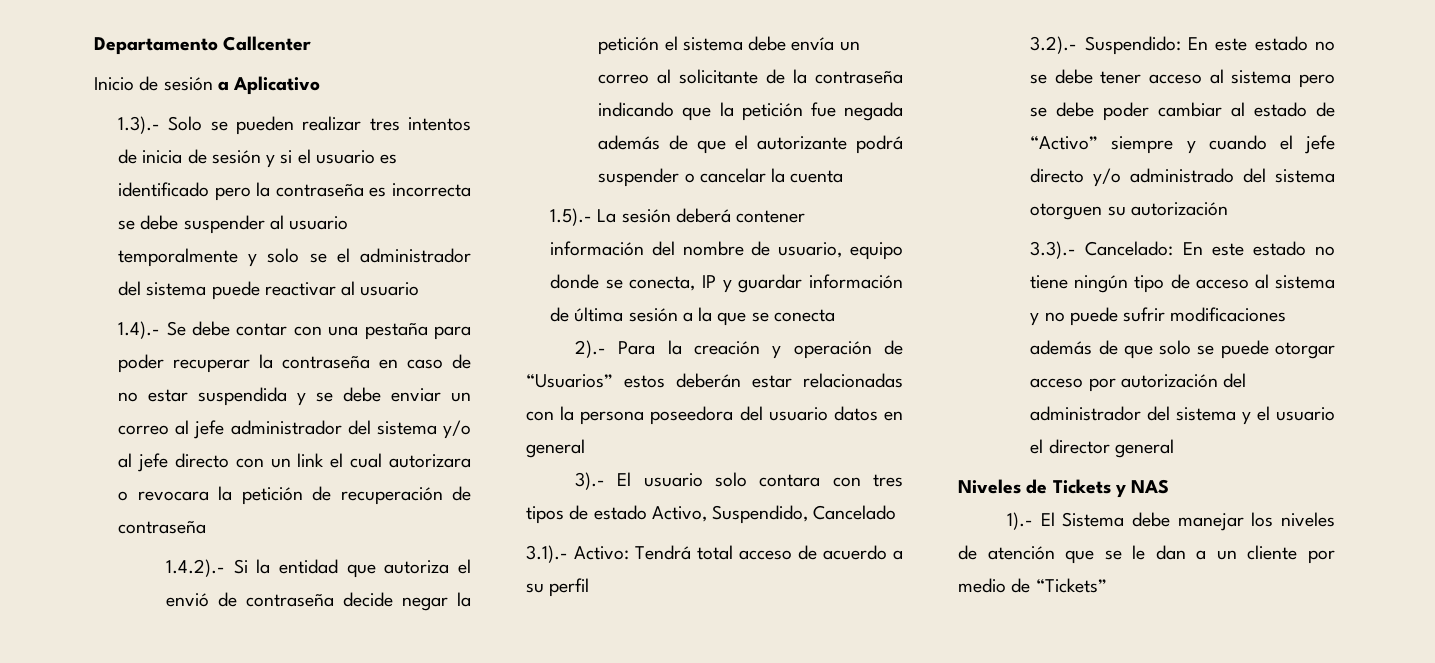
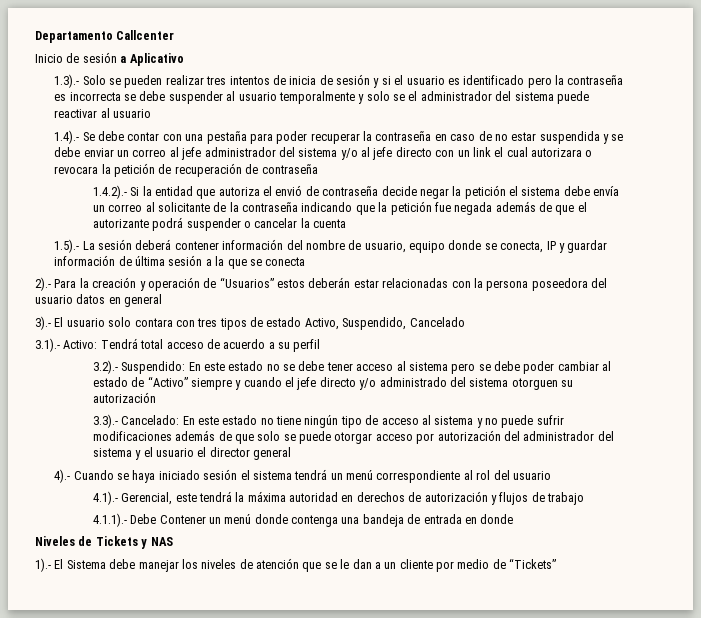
(1174, 448) none -> [54,469,551,483] [92,491,585,505] [92,513,514,527] // 4).- Cuando se haya iniciado sesión el sistema tendrá un menú correspondiente al rol del usuario // 4.1).- Gerencial, este tendrá la máxima autoridad en derechos de autorización y flujos de trabajo // 4.1.1).- Debe Contener un menú donde contenga una bandeja de entrada en donde

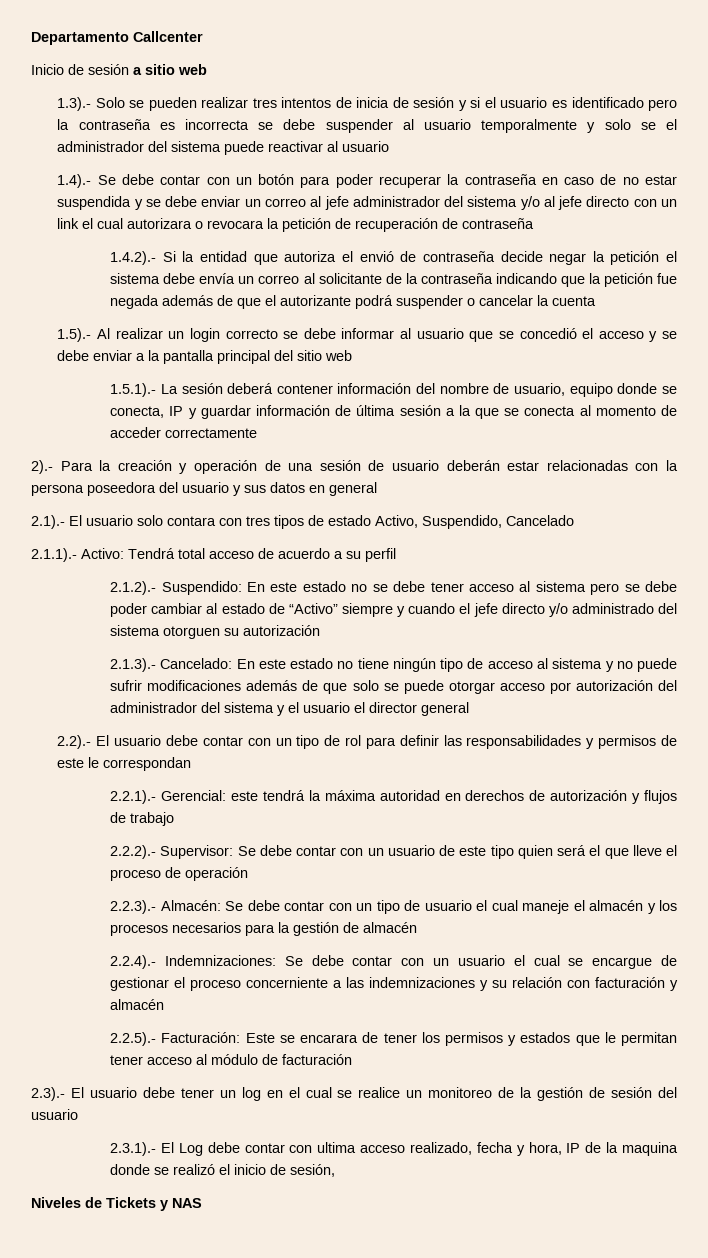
[129,53,184,66] Aplicativo -> [145,64,207,75] sitio web
[185,131,247,144] una pestaña -> [235,174,295,185] un botón
(80, 246) none -> [97,328,677,342] [57,350,353,364] [110,383,157,397] Al realizar un login correcto se debe informar al usuario que se concedió el acceso y se debe enviar a la pantalla principal del sitio web // 1.5.1).-
(306, 261) none -> [579,405,678,416] [110,427,258,438] al momento de acceder correctamente
[219,277,305,288] “Usuarios” estos -> [288,460,440,471] una sesión de usuario
(73, 299) none -> [233,485,266,496] y sus
[35,316,51,330] 3).- -> [31,515,65,529] 2.1).-
[35,338,60,352] 3.1).- -> [31,548,77,562] 2.1.1).-
[92,360,118,374] 3.2).- -> [110,581,157,595] 2.1.2).-
[92,414,118,428] 3.3).- -> [110,658,157,672] 2.1.3).-
[54,469,551,483] [92,491,173,505] 4).- Cuando se haya iniciado sesión el sistema tendrá un menú correspondiente al rol del usuario // 4.1).- Gerencial, -> [57,735,677,749] [57,757,192,771] [110,790,227,804] 2.2).- El usuario debe contar con un tipo de rol para definir las responsabilidades y permisos de este le correspondan // 2.2.1).- Gerencial:
[92,513,514,527] 4.1.1).- Debe Contener un menú donde contenga una bandeja de entrada en donde -> [110,845,677,859] [110,867,249,881] [110,900,677,914] [110,922,418,936] [110,955,677,969] [110,977,678,991] [110,999,165,1010] [110,1032,678,1046] [110,1054,353,1065] [31,1087,678,1101] [31,1109,78,1120] [110,1142,678,1156] [110,1164,336,1177] 2.2.2).- Supervisor: Se debe contar con un usuario de este tipo quien será el que lleve el proceso de operación // 2.2.3).- Almacén: Se debe contar con un tipo de usuario el cual maneje el almacén y los procesos necesarios para la gestión de almacén // 2.2.4).- Indemnizaciones: Se debe contar con un usuario el cual se encargue de gestionar el proceso concerniente a las indemnizaciones y su relación con facturación y almacén // 2.2.5).- Facturación: Este se encarara de tener los permisos y estados que le permitan tener acceso al módulo de facturación // 2.3).- El usuario debe tener un log en el cual se realice un monitoreo de la gestión de sesión del usuario // 2.3.1).- El Log debe contar con ultima acceso realizado, fecha y hora, IP de la maquina donde se realizó el inicio de sesión,
[35,558,557,572] // 1).- El Sistema debe manejar los niveles de atención que se le dan a un cliente por medio de “Tickets” -> (202, 1203) none

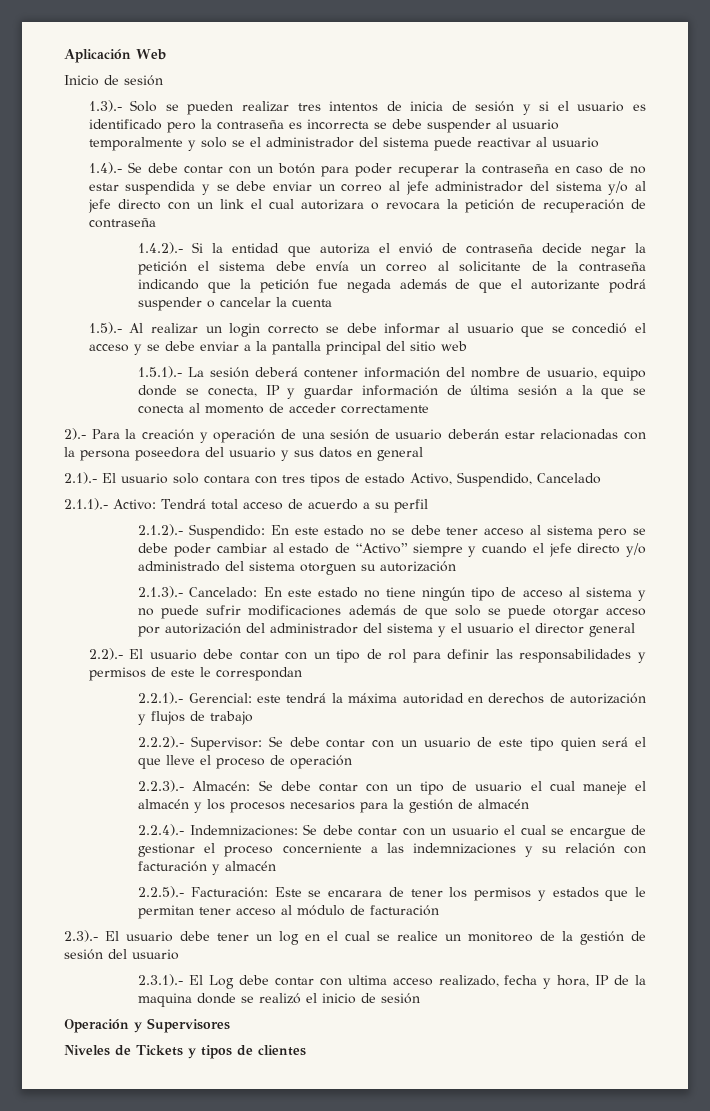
[31,31,203,45] Departamento Callcenter -> [64,49,166,63] Aplicación Web
[133,64,207,75] a sitio web -> (163, 80) none
[290,1164,336,1177] sesión, -> [381,993,421,1004] [64,1018,230,1033] sesión // Operación y Supervisores
[172,1198,202,1208] NAS -> [201,1045,306,1059] tipos de clientes

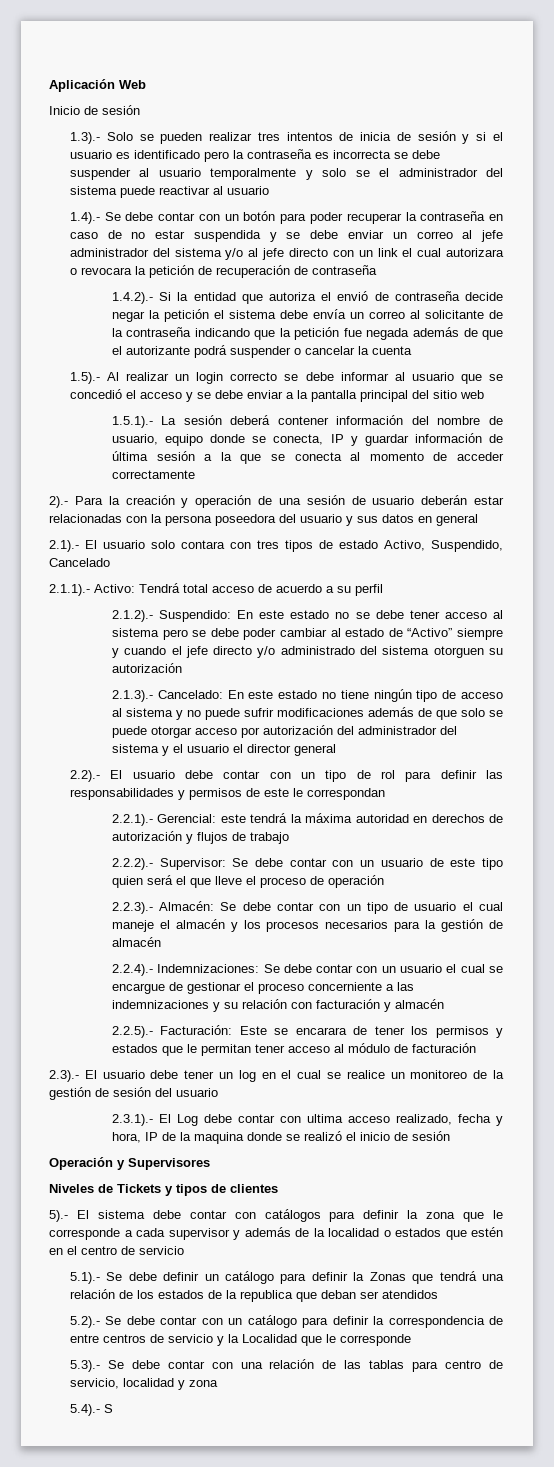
(306, 1050) none -> [49,1209,504,1222] [49,1227,503,1240] [49,1246,184,1255] [69,1271,505,1284] [69,1289,438,1302] [69,1315,504,1328] [69,1334,411,1346] [69,1359,504,1372] [69,1378,218,1390] [69,1404,113,1416] // 5).- El sistema debe contar con catálogos para definir la zona que le corresponde a cada supervisor y además de la localidad o estados que estén en el centro de servicio // 5.1).- Se debe definir un catálogo para definir la Zonas que tendrá una relación de los estados de la republica que deban ser atendidos // 5.2).- Se debe contar con un catálogo para definir la correspondencia de entre centros de servicio y la Localidad que le corresponde // 5.3).- Se debe contar con una relación de las tablas para centro de servicio, localidad y zona // 5.4).- S

